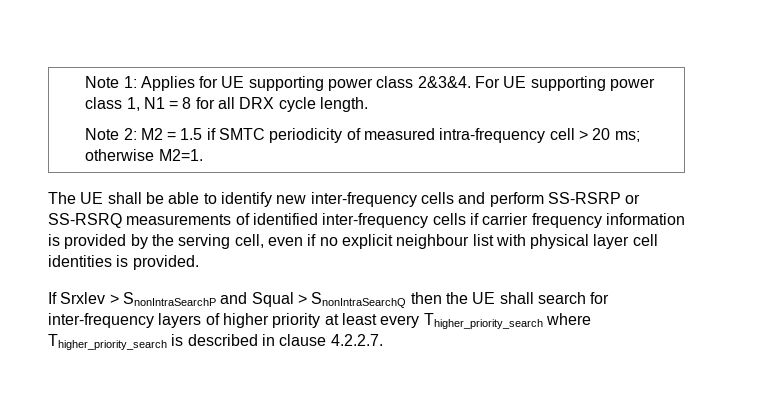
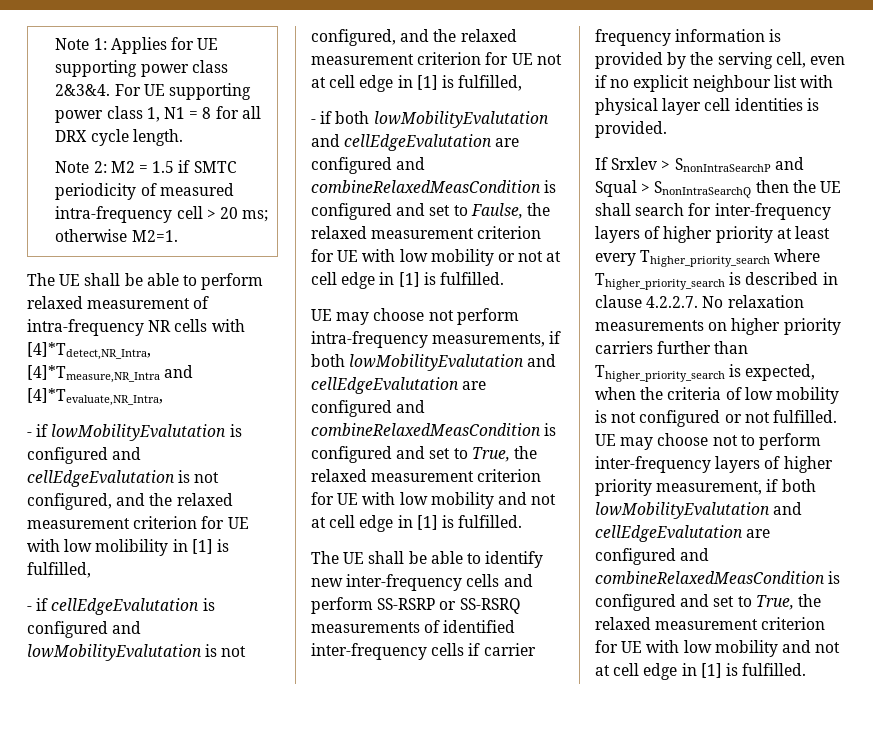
(203, 155) none -> [27,273,264,290] [27,296,210,309] [27,319,245,336] [27,342,151,360] [27,365,194,383] [27,388,163,406] [27,424,242,441] [27,447,142,464] [27,470,220,487] [27,493,233,510] [27,516,249,529] [27,539,229,556] [27,562,91,578] [27,598,215,615] [27,621,142,638] [27,644,247,661] [311,29,517,46] [311,52,562,65] [311,75,523,92] [311,111,549,128] [311,134,520,151] [311,157,426,174] [311,180,557,193] [311,203,550,220] [311,226,542,239] [311,249,562,266] [311,272,504,289] [311,308,519,325] [311,331,562,348] [311,354,557,371] [311,377,487,394] [311,400,426,417] [311,423,557,436] [311,446,537,463] [311,469,542,482] [311,492,557,509] [311,515,523,532] // The UE shall be able to perform relaxed measurement of intra-frequency NR cells with [4]*Tdetect,NR_Intra, [4]*Tmeasure,NR_Intra and [4]*Tevaluate,NR_Intra, // - if lowMobilityEvalutation is configured and cellEdgeEvalutation is not configured, and the relaxed measurement criterion for UE with low molibility in [1] is fulfilled, // - if cellEdgeEvalutation is configured and lowMobilityEvalutation is not configured, and the relaxed measurement criterion for UE not at cell edge in [1] is fulfilled, // - if both lowMobilityEvalutation and cellEdgeEvalutation are configured and combineRelaxedMeasCondition is configured and set to Faulse, the relaxed measurement criterion for UE with low mobility or not at cell edge in [1] is fulfilled. // UE may choose not perform intra-frequency measurements, if both lowMobilityEvalutation and cellEdgeEvalutation are configured and combineRelaxedMeasCondition is configured and set to True, the relaxed measurement criterion for UE with low mobility and not at cell edge in [1] is fulfilled.
(383, 340) none -> [702,295,804,308] [595,318,841,335] [595,341,749,354] [595,364,816,382] [595,387,839,404] [595,410,837,427] [595,433,821,450] [595,456,833,473] [595,479,816,496] [595,502,803,519] [595,525,771,542] [595,548,710,565] [595,571,841,584] [595,594,821,611] [595,617,826,630] [595,640,841,657] [595,663,807,680] No relaxation measurements on higher priority carriers further than Thigher_priority_search is expected, when the criteria of low mobility is not configured or not fulfilled. UE may choose not to perform inter-frequency layers of higher priority measurement, if both lowMobilityEvalutation and cellEdgeEvalutation are configured and combineRelaxedMeasCondition is configured and set to True, the relaxed measurement criterion for UE with low mobility and not at cell edge in [1] is fulfilled.

